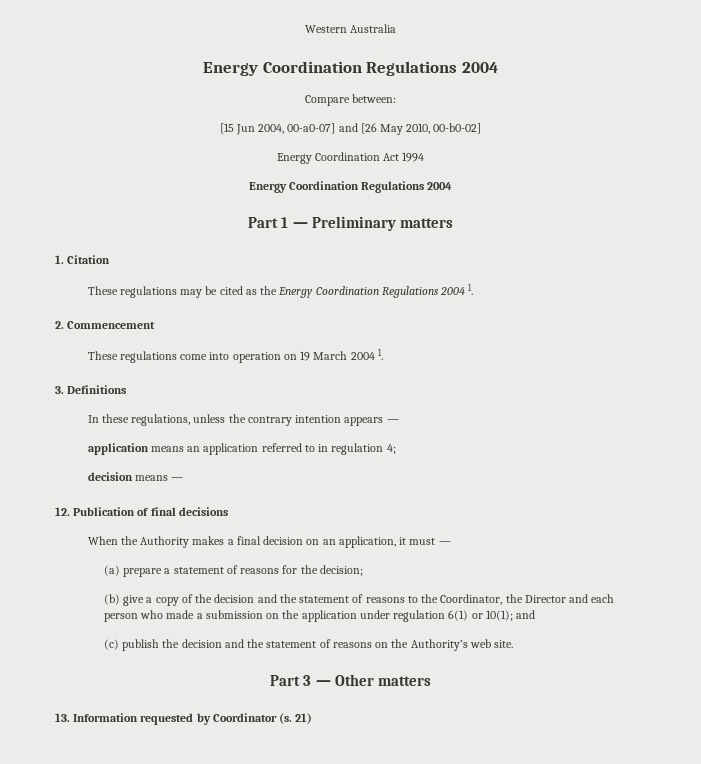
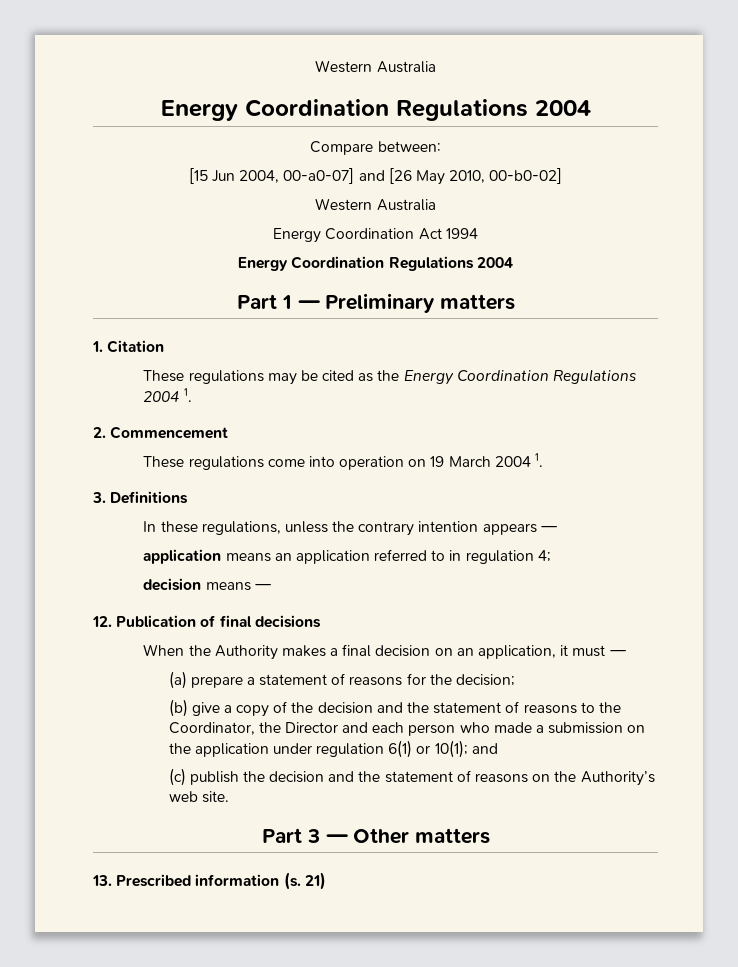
(482, 128) none -> [315,198,436,211] // Western Australia
[73,713,277,725] Information requested by Coordinator -> [116,874,280,887] Prescribed information

